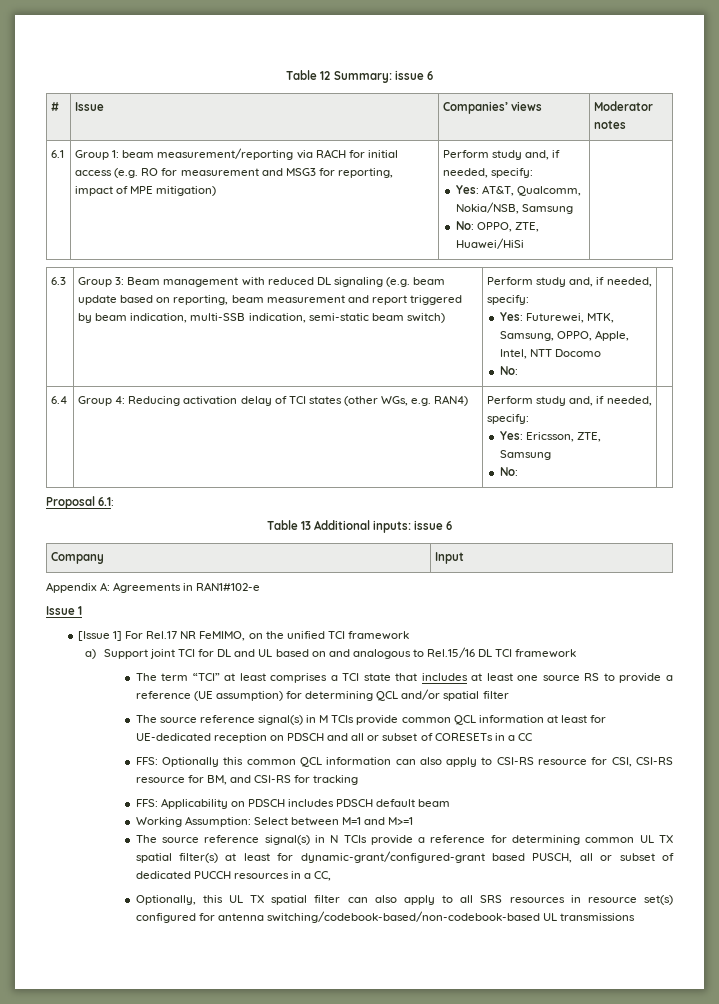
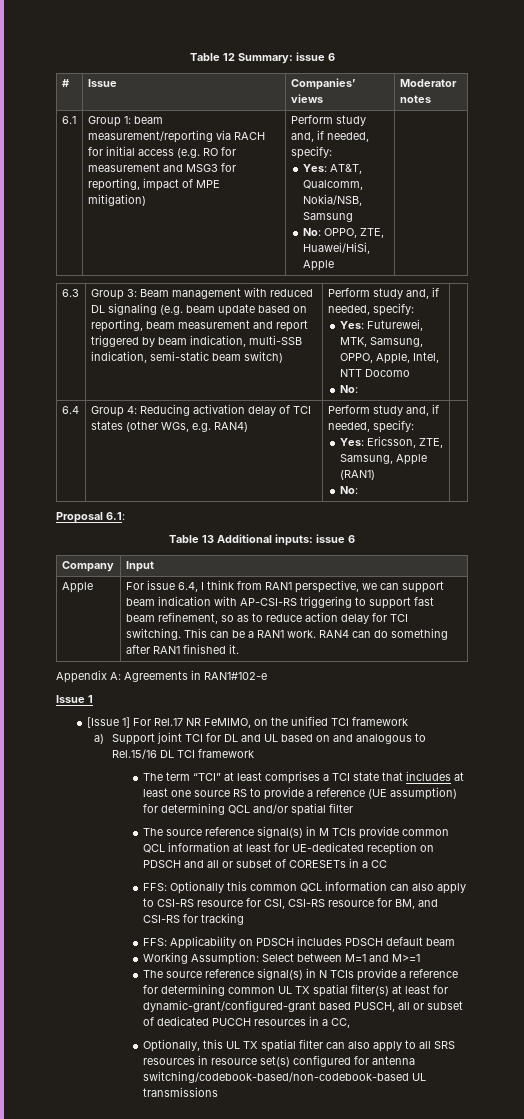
[455,238,524,249] Huawei/HiSi -> [303,242,371,254] [303,260,335,271] Huawei/HiSi, Apple
[499,450,551,460] Samsung -> [340,454,428,465] [340,470,376,480] Samsung, Apple (RAN1)
(465, 558) none -> [61,582,93,593] [125,580,444,593] [125,596,434,609] [125,612,408,624] [125,628,448,640] [125,644,239,654] // Apple | For issue 6.4, I think from RAN1 perspective, we can support beam indication with AP-CSI-RS triggering to support fast beam refinement, so as to reduce action delay for TCI switching. This can be a RAN1 work. RAN4 can do something after RAN1 finished it.

